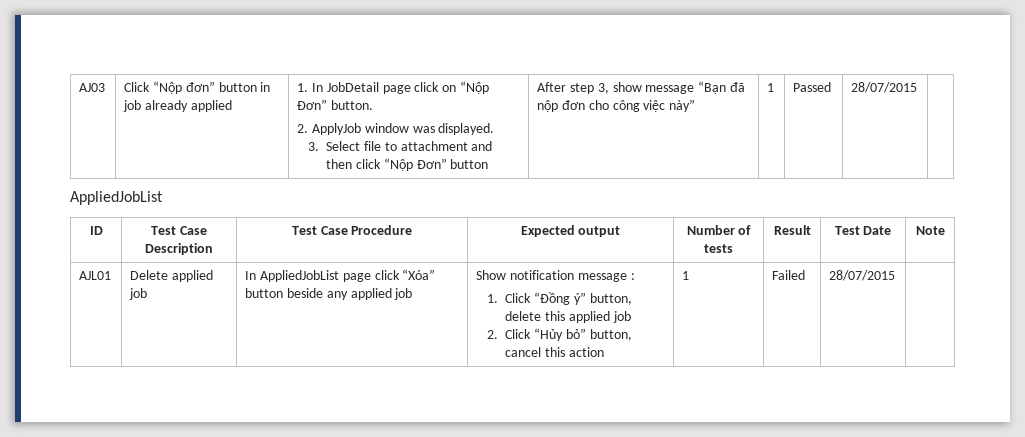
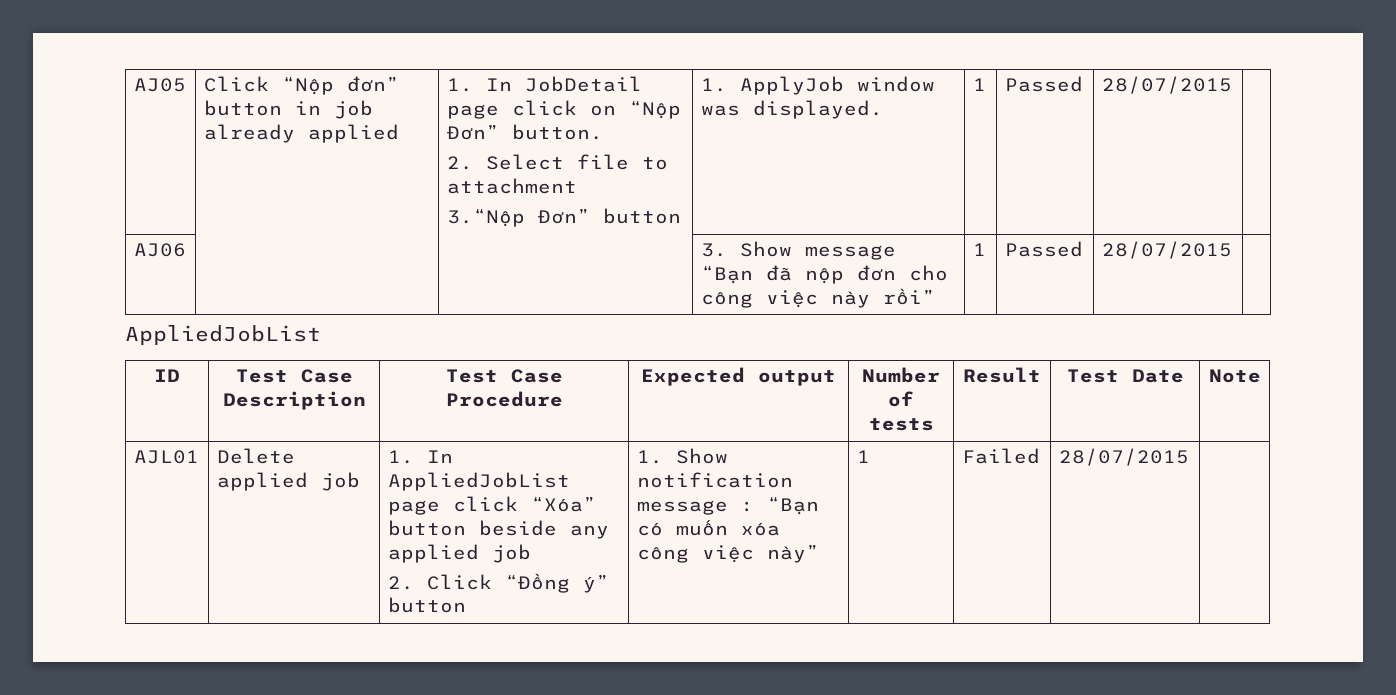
[79,83,106,92] AJ03 -> [133,78,186,92] AJ05
[312,123,495,135] [308,141,493,151] [326,158,489,171] [537,82,642,94] ApplyJob window was displayed. // 3. Select file to attachment and then click “Nộp Đơn” button | After step 3, show -> [485,154,668,170] [446,178,577,194] [446,208,681,227] [700,76,935,95] [700,100,883,119] [972,78,986,91] [1004,76,1083,92] [1101,76,1232,94] [133,243,186,257] [700,241,792,257] Select file to attachment // 3.“Nộp Đơn” button | 1. ApplyJob window was displayed. | 1 | Passed | 28/07/2015 | // AJ06 | | | 3. Show
[669,99,696,112] này” -> [830,288,935,308] này rồi”
(148, 294) none -> [387,450,414,464] 1.
[476,270,635,282] [487,292,632,305] [505,311,631,323] [487,328,632,341] [505,347,604,357] | Show notification message : // 1. Click “Đồng ý” button, delete this applied job // 2. Click “Hủy bỏ” button, cancel this action -> [387,573,609,593] [387,597,466,613] [636,448,728,464] [636,472,793,488] [636,496,819,515] [636,520,780,536] [636,544,819,563] // 2. Click “Đồng ý” button | 1. Show notification message : “Bạn có muốn xóa công việc này”

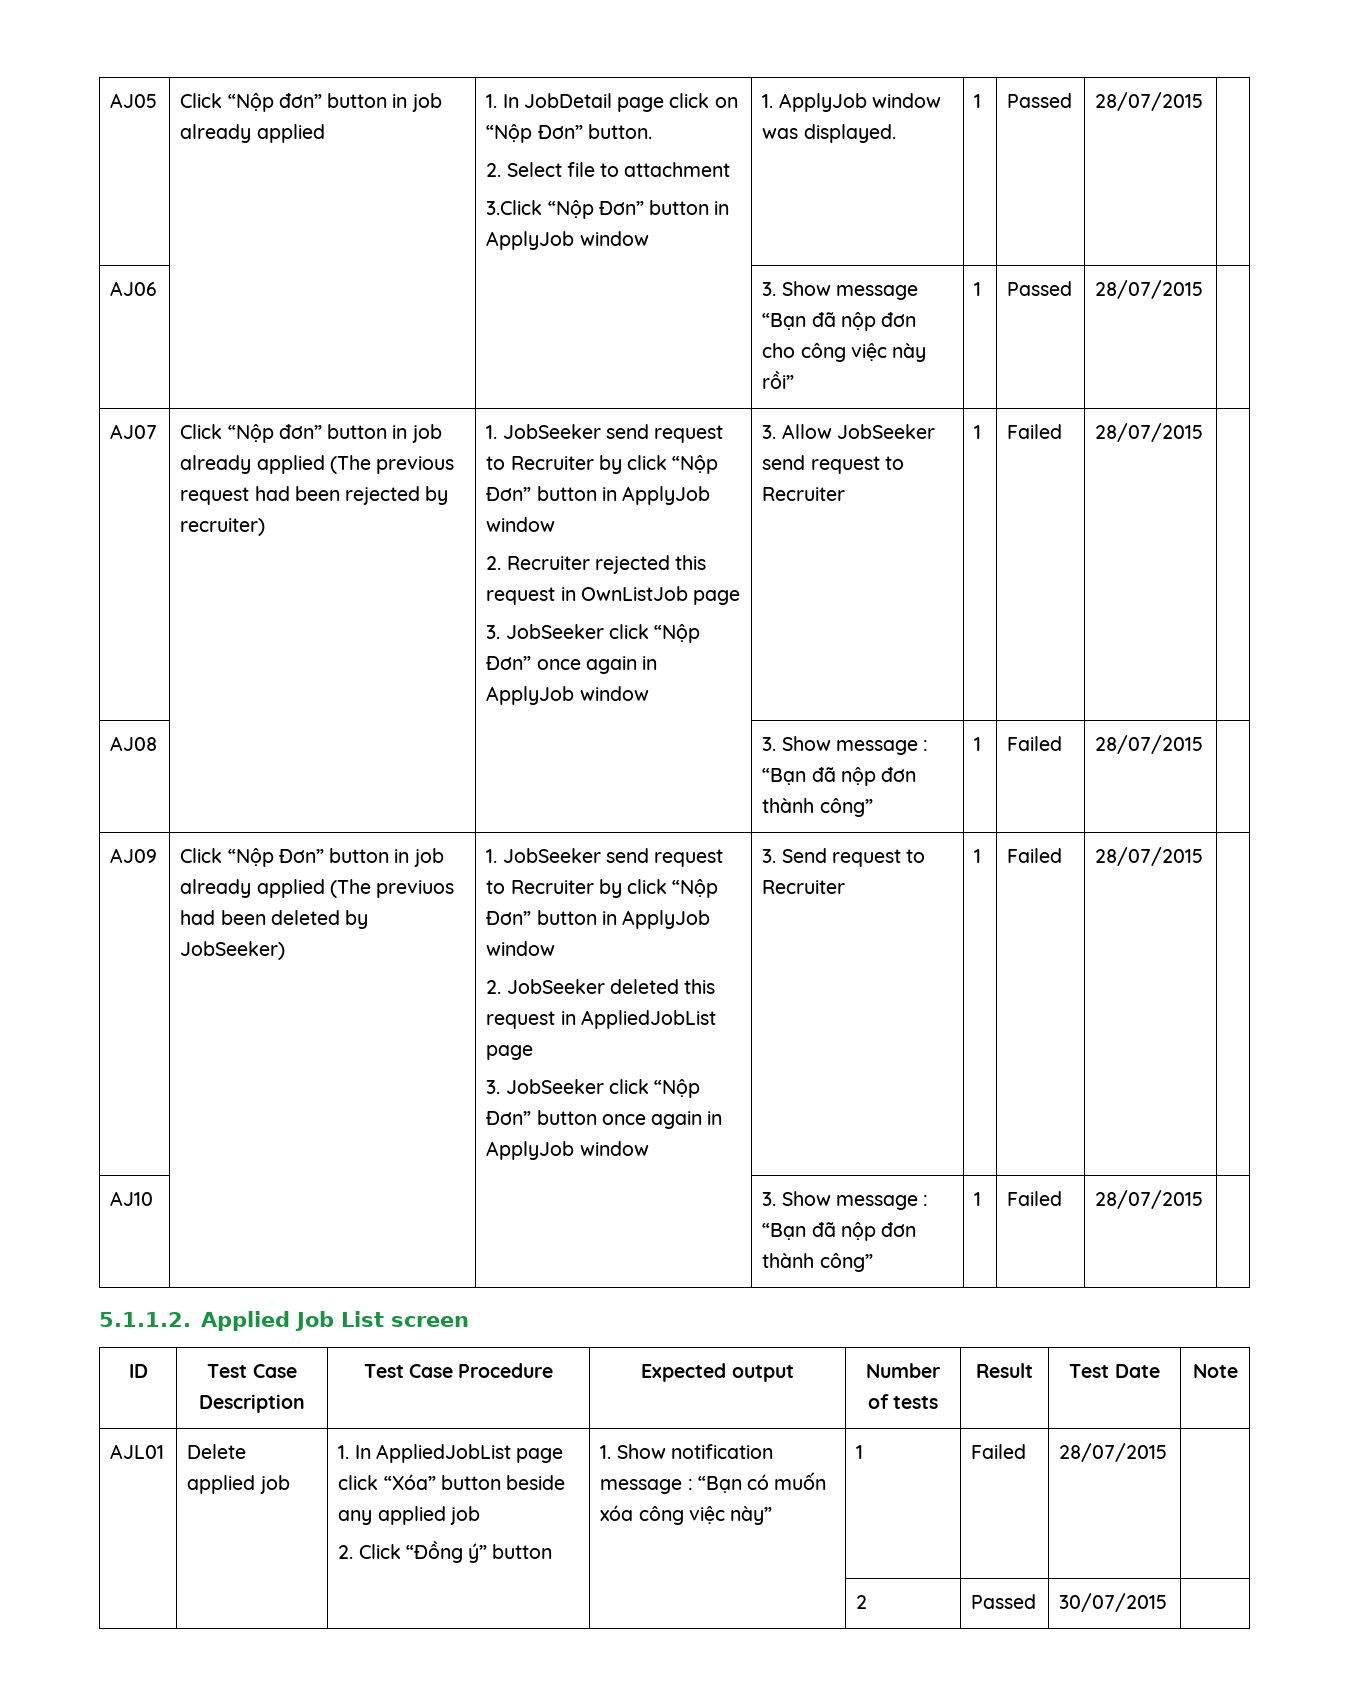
[446,208,681,227] 3.“Nộp Đơn” button -> [486,200,730,219] [486,231,649,250] 3.Click “Nộp Đơn” button in ApplyJob window
[125,325,321,345] // AppliedJobList -> [110,424,158,439] [180,424,442,443] [180,455,455,474] [180,486,449,505] [180,518,266,536] [486,424,724,443] [486,455,719,474] [486,486,711,505] [486,517,556,532] [486,555,707,574] [486,586,741,605] [486,624,701,643] [486,656,658,674] [486,686,649,705] [762,424,935,439] [762,455,904,474] [762,487,846,501] [974,425,982,439] [1007,424,1063,439] [1095,423,1204,442] [110,736,158,751] [762,736,929,755] [762,767,917,786] [762,798,873,817] [974,737,982,751] [1007,736,1063,751] [1095,735,1204,754] [110,848,158,863] [180,848,444,867] [180,879,455,898] [180,910,369,929] [180,941,286,960] [486,848,724,867] [486,879,719,898] [486,910,711,929] [486,941,556,956] [486,979,716,994] [486,1010,716,1029] [486,1045,534,1060] [486,1079,701,1098] [486,1110,723,1129] [486,1141,649,1160] [762,848,926,867] [762,880,846,894] [974,849,982,863] [1007,848,1063,863] [1095,847,1204,866] [110,1191,154,1206] [762,1191,929,1210] [762,1222,917,1241] [762,1253,873,1272] [974,1192,982,1206] [1007,1191,1063,1206] [1095,1190,1204,1209] [99,1311,469,1331] // AJ07 | Click “Nộp đơn” button in job already applied (The previous request had been rejected by recruiter) | 1. JobSeeker send request to Recruiter by click “Nộp Đơn” button in ApplyJob window // 2. Recruiter rejected this request in OwnListJob page // 3. JobSeeker click “Nộp Đơn” once again in ApplyJob window | 3. Allow JobSeeker send request to Recruiter | 1 | Failed | 28/07/2015 | // AJ08 | | | 3. Show message : “Bạn đã nộp đơn thành công” | 1 | Failed | 28/07/2015 | // AJ09 | Click “Nộp Đơn” button in job already applied (The previuos had been deleted by JobSeeker) | 1. JobSeeker send request to Recruiter by click “Nộp Đơn” button in ApplyJob window // 2. JobSeeker deleted this request in AppliedJobList page // 3. JobSeeker click “Nộp Đơn” button once again in ApplyJob window | 3. Send request to Recruiter | 1 | Failed | 28/07/2015 | // AJ10 | | | 3. Show message : “Bạn đã nộp đơn thành công” | 1 | Failed | 28/07/2015 | // 5.1.1.2. Applied Job List screen
(1189, 457) none -> [856,1595,868,1609] [971,1594,1037,1609] [1059,1593,1168,1612] // | | | | 2 | Passed | 30/07/2015 |

